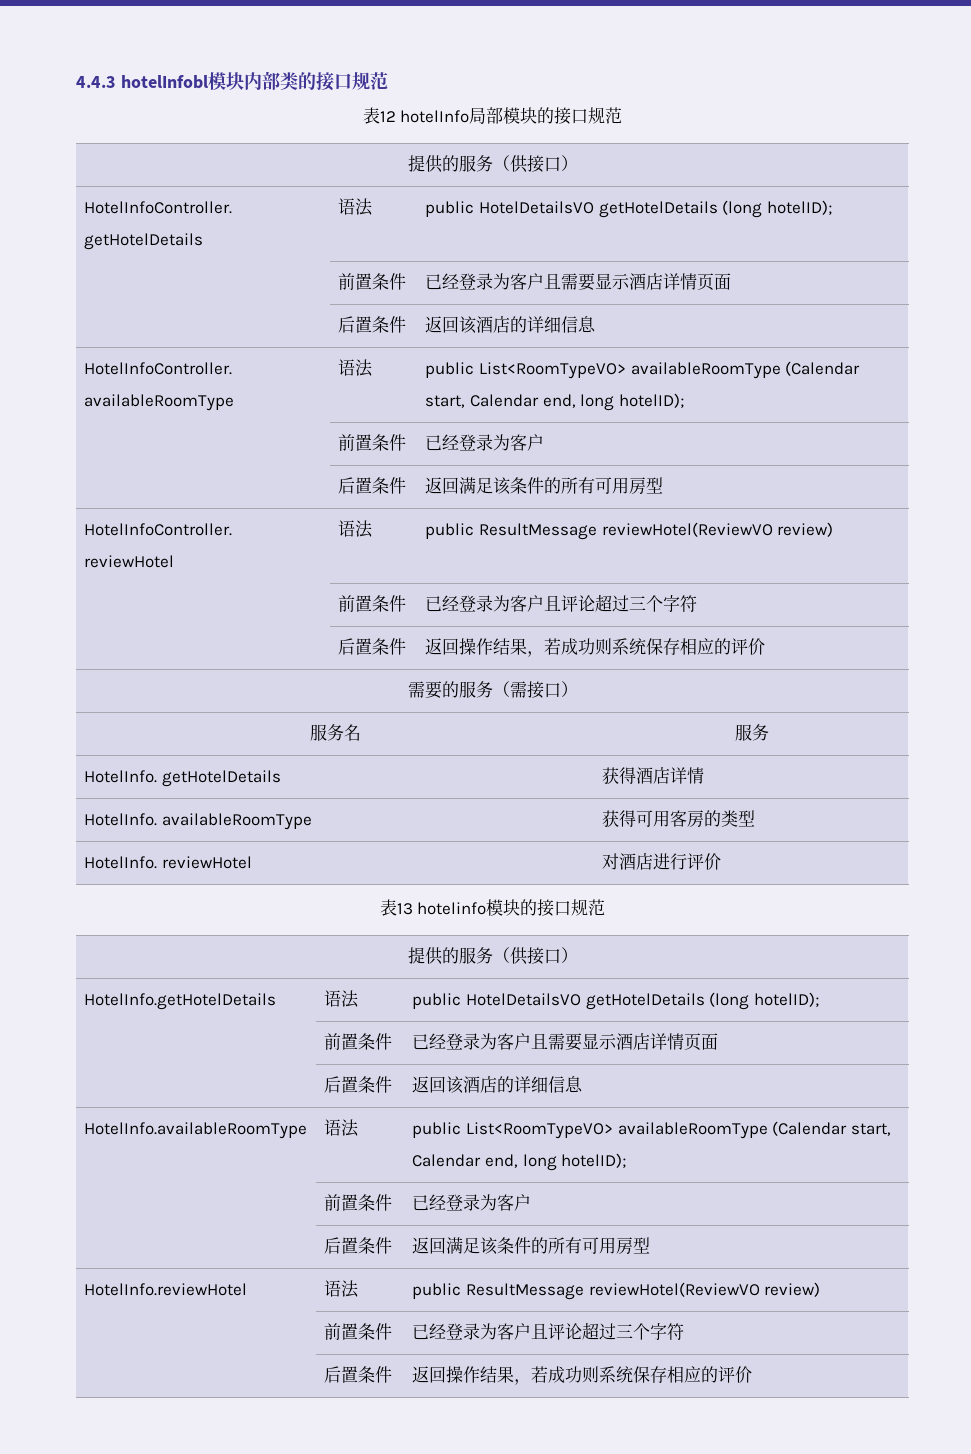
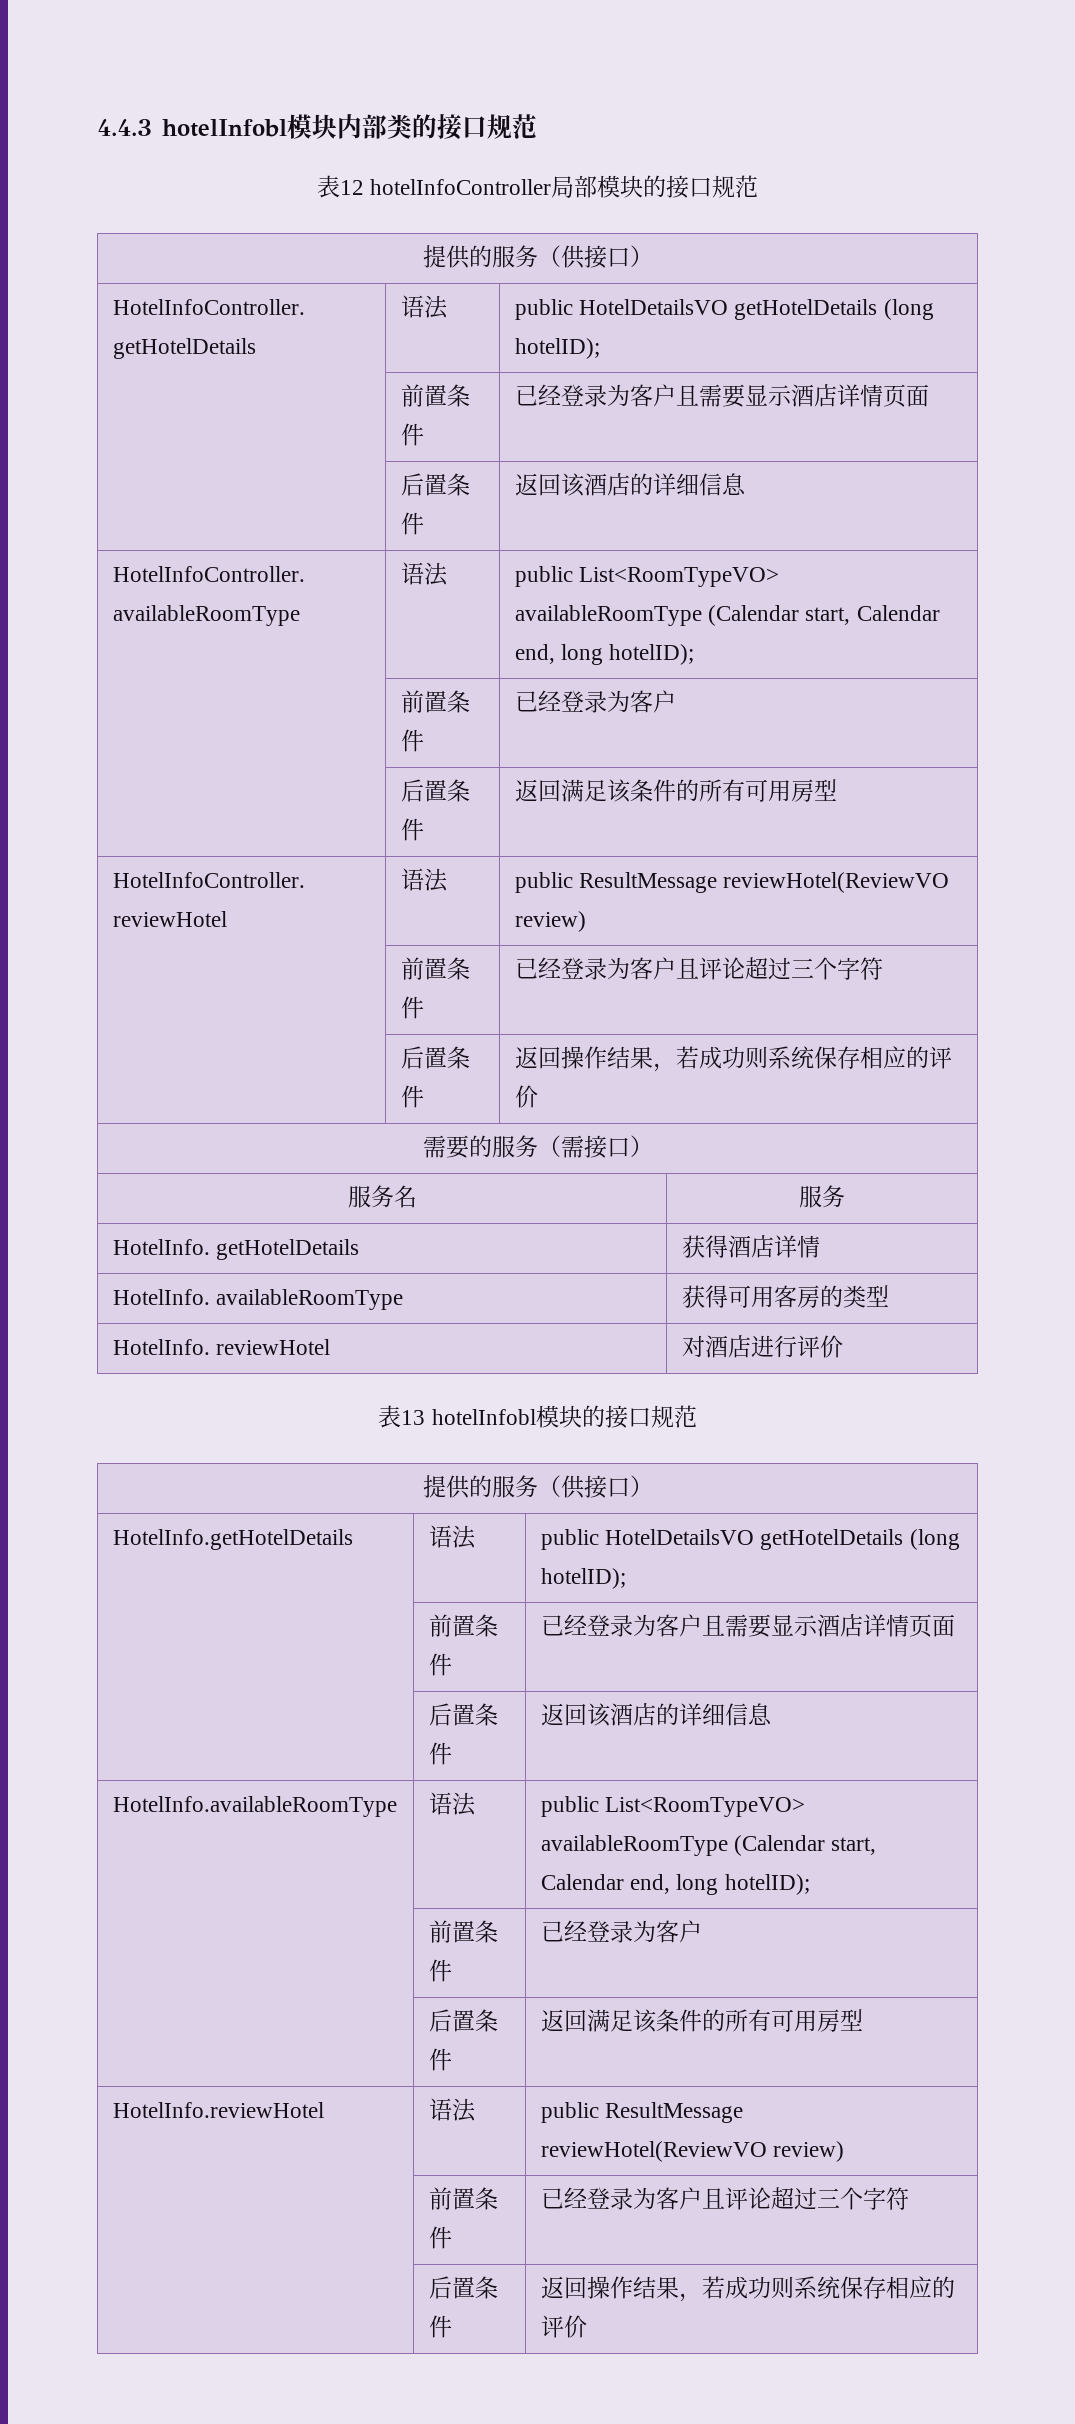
[400,110,470,123] hotelInfo -> [370,179,552,195] hotelInfoController
[417,902,487,915] hotelinfo -> [431,1409,536,1425] hotelInfobl

